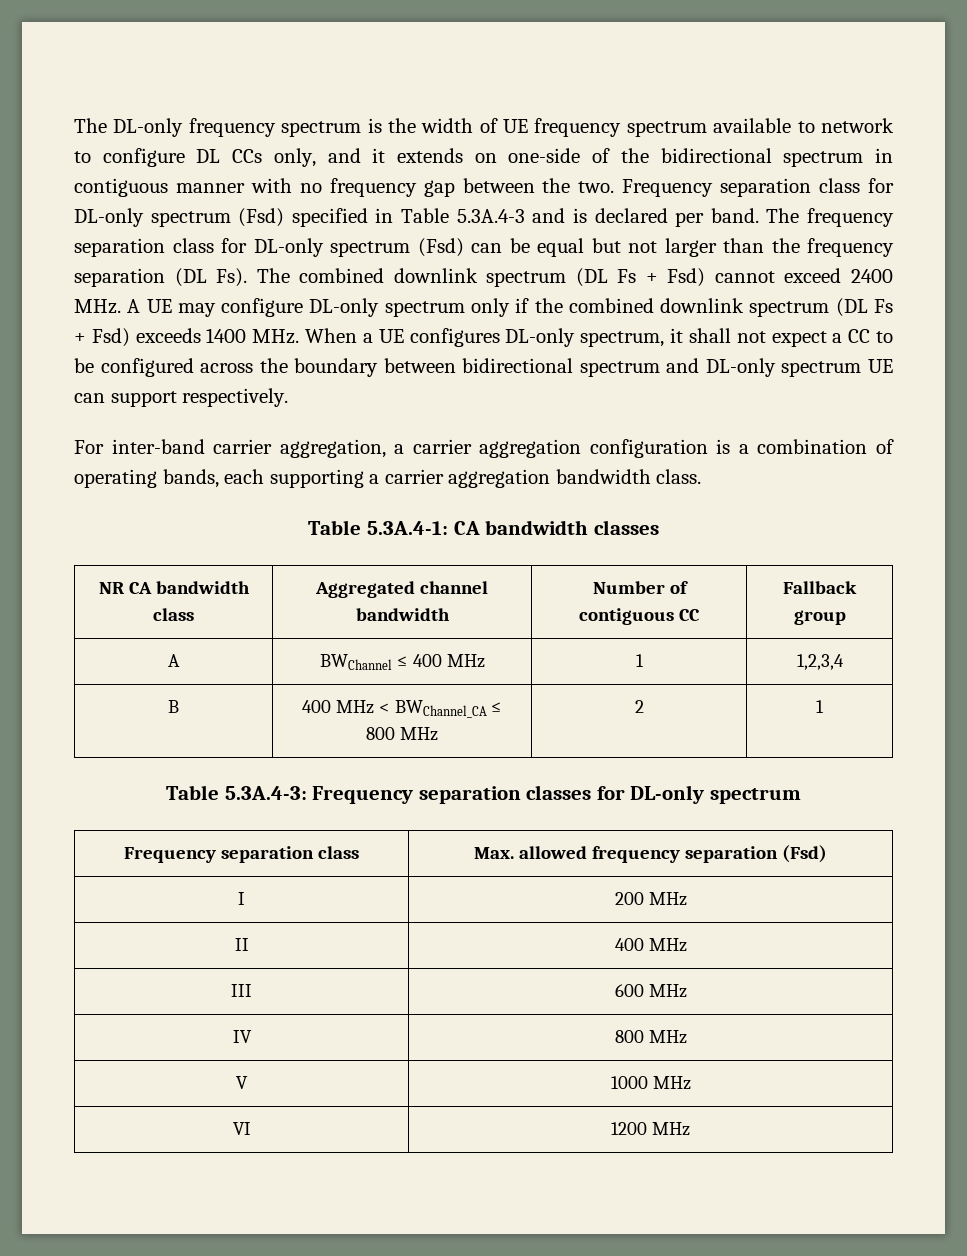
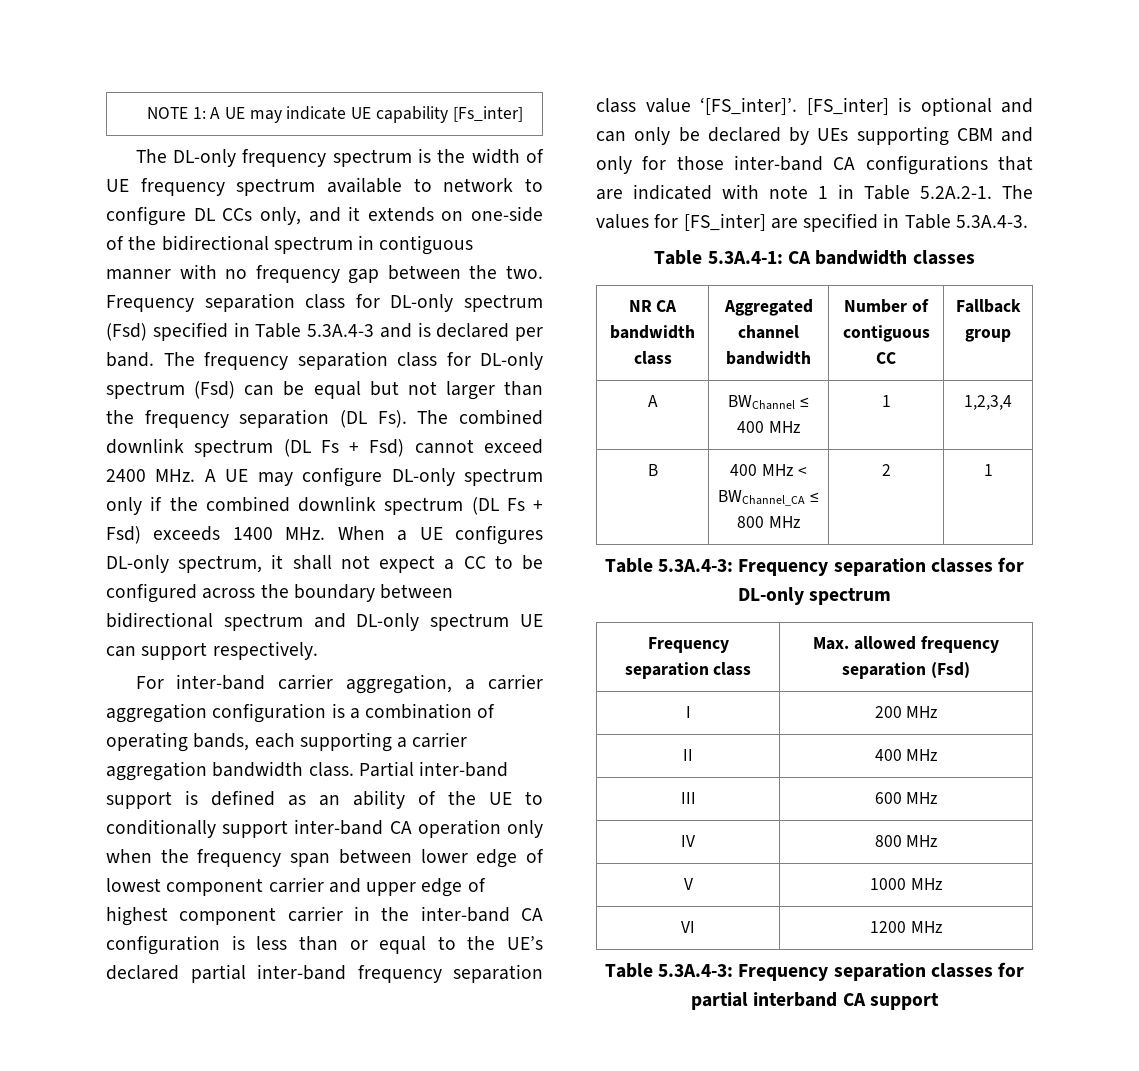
(74, 125) none -> [146,106,523,123] NOTE 1: A UE may indicate UE capability [Fs_inter] //
(702, 476) none -> [358,761,509,777] [106,790,543,809] [106,819,543,838] [106,849,544,868] [106,877,486,897] [106,906,543,926] [106,935,543,955] [106,964,543,983] [596,97,1033,116] [596,126,1033,146] [596,155,1033,175] [596,184,1033,200] [596,213,1028,232] Partial inter-band support is defined as an ability of the UE to conditionally support inter-band CA operation only when the frequency span between lower edge of lowest component carrier and upper edge of highest component carrier in the inter-band CA configuration is less than or equal to the UE’s declared partial inter-band frequency separation class value ‘[FS_inter]’. [FS_inter] is optional and can only be declared by UEs supporting CBM and only for those inter-band CA configurations that are indicated with note 1 in Table 5.2A.2-1. The values for [FS_inter] are specified in Table 5.3A.4-3.
(690, 1129) none -> [604,962,1025,981] [691,992,939,1010] // Table 5.3A.4-3: Frequency separation classes for partial interband CA support

